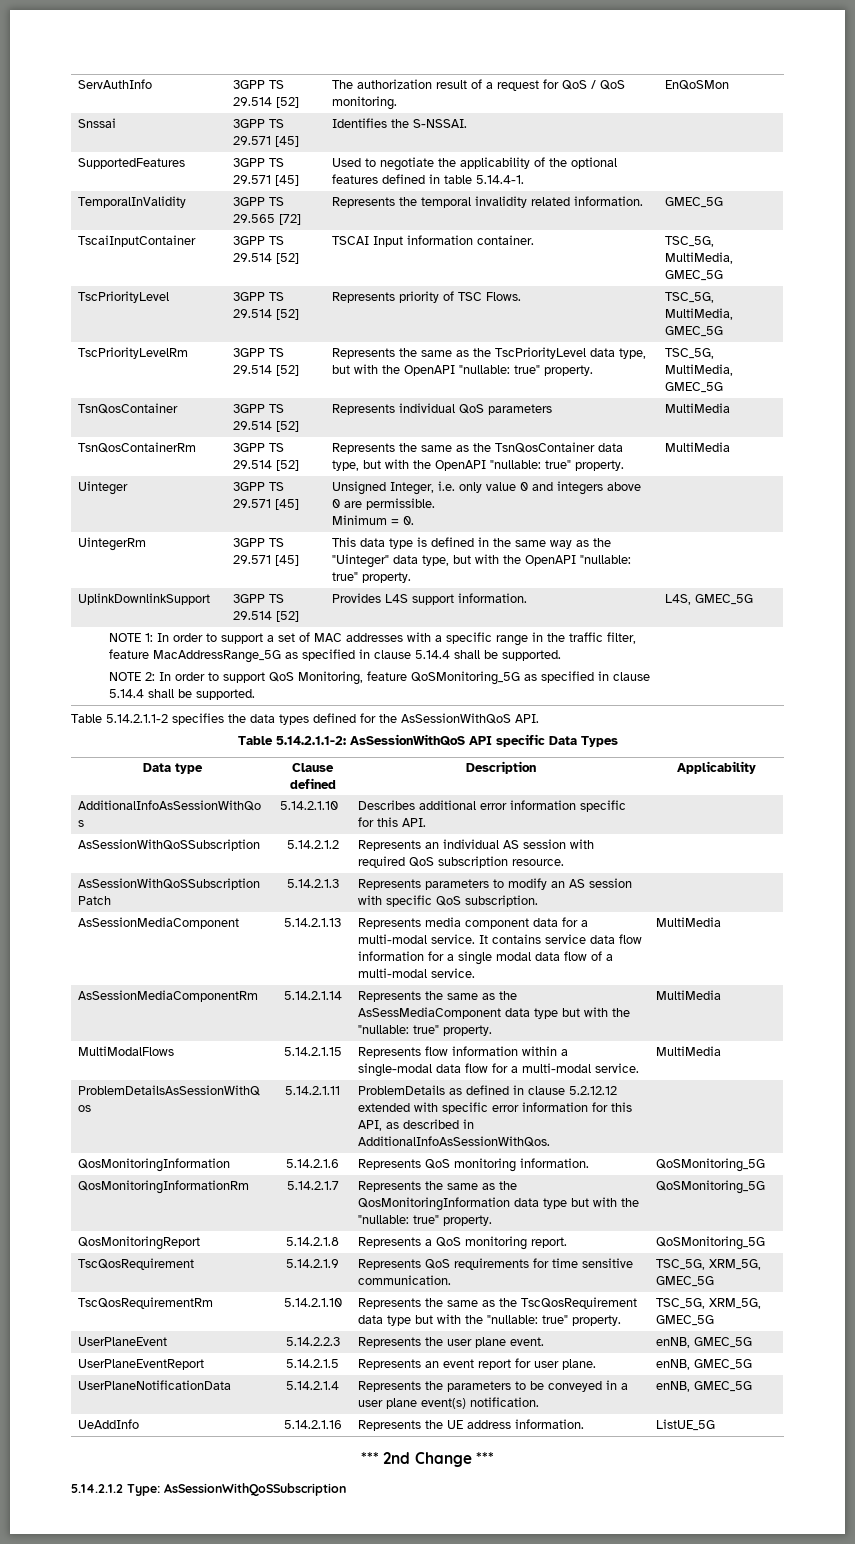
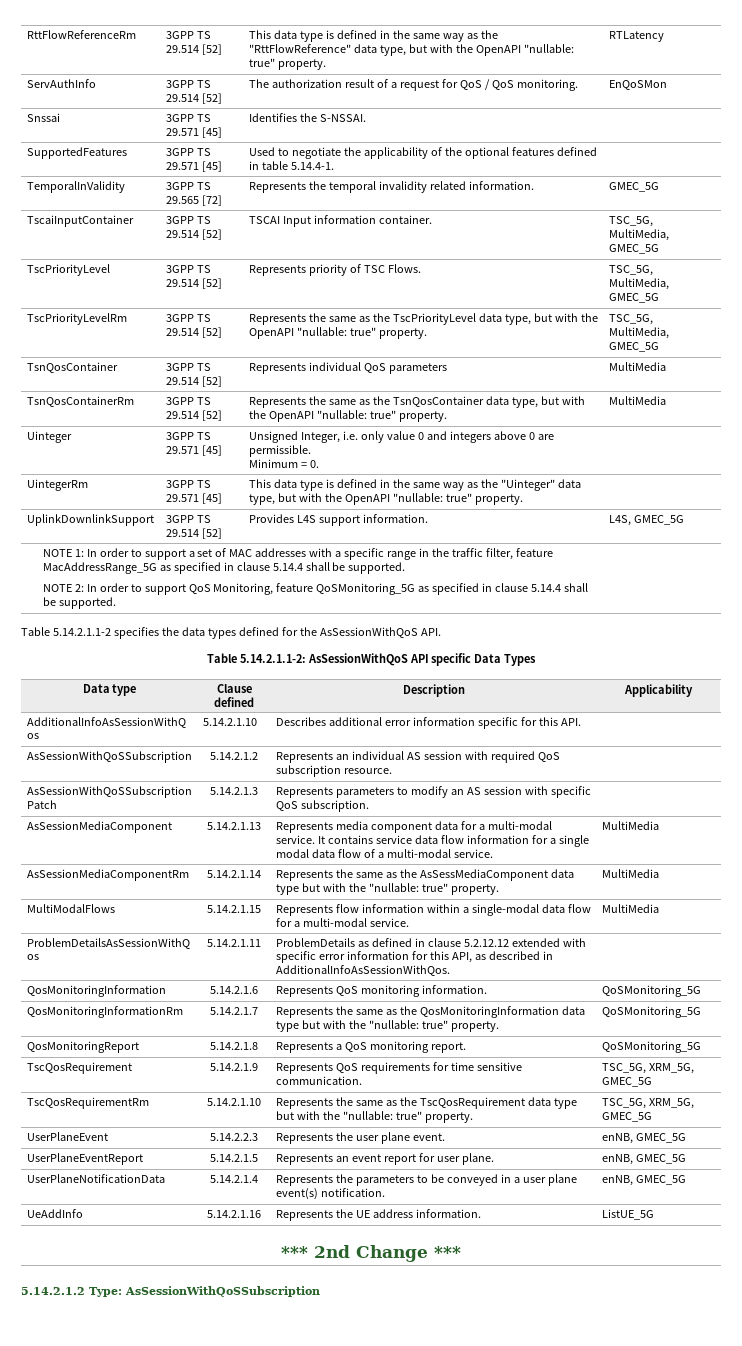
(78, 84) none -> [26,30,136,39] [165,31,211,39] [165,44,222,55] [248,30,498,42] [248,44,574,56] [248,58,326,70] [608,31,664,42] RttFlowReferenceRm | 3GPP TS 29.514 [52] | This data type is defined in the same way as the "RttFlowReference" data type, but with the OpenAPI "nullable: true" property. | RTLatency //

